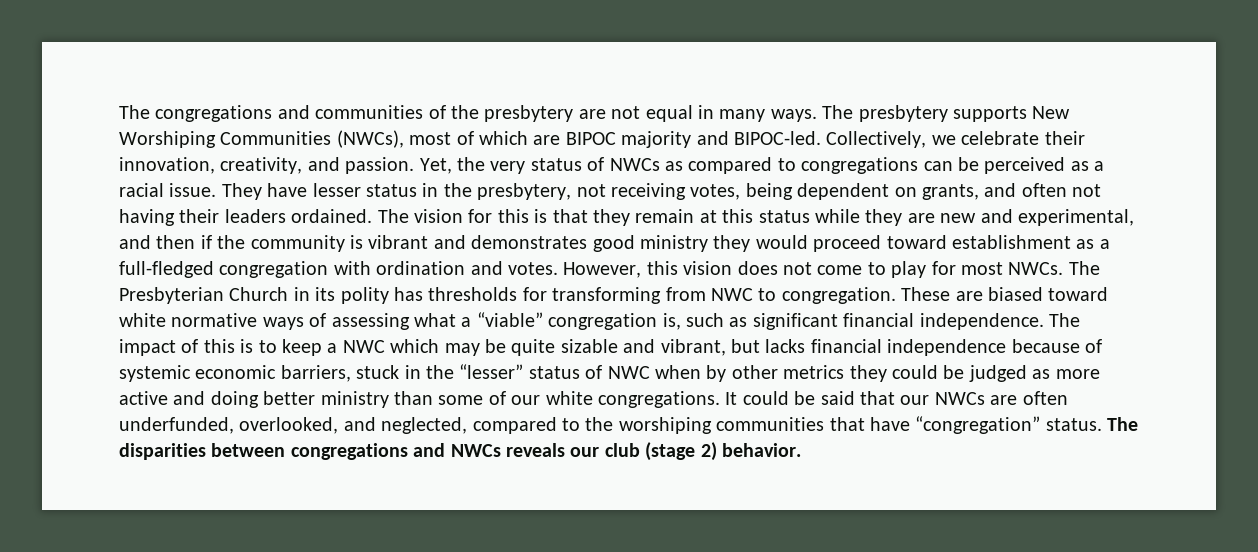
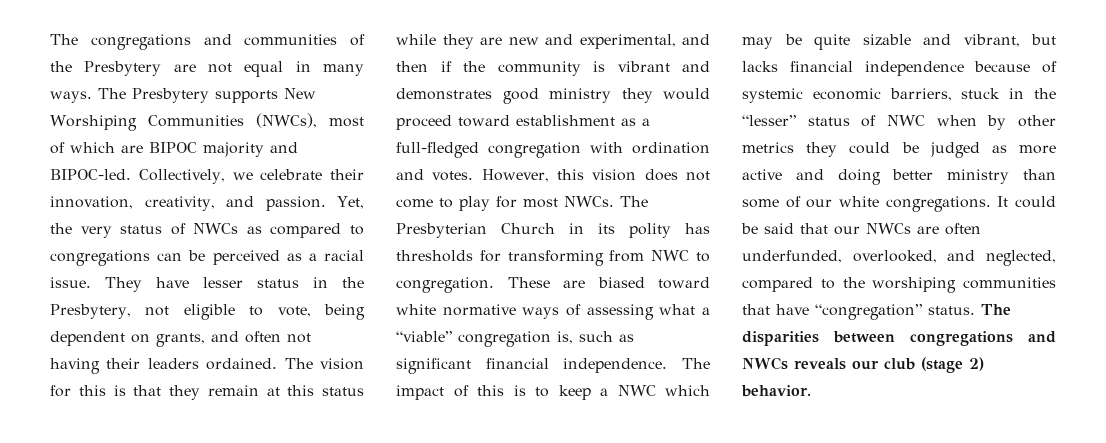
[484,105,574,122] presbytery -> [84,61,162,76] Presbytery
[858,105,948,122] presbytery -> [132,88,209,103] Presbytery
[477,183,741,200] presbytery, not receiving votes, -> [50,304,311,320] Presbytery, not eligible to vote,

